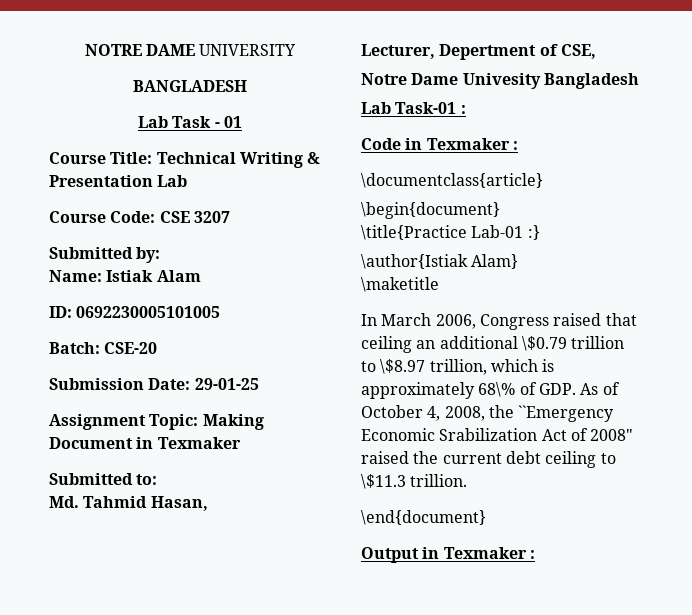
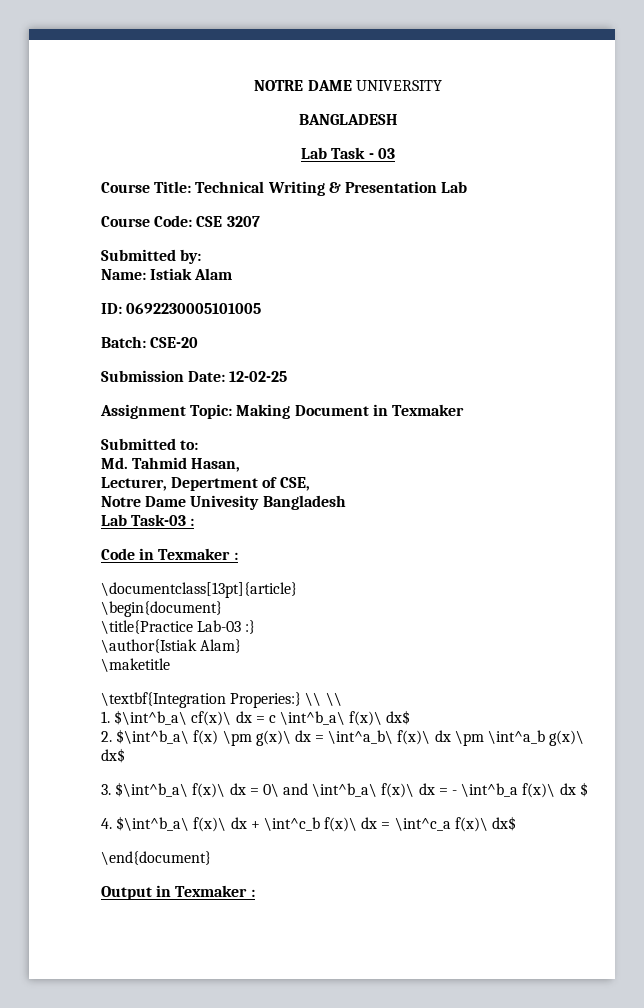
[223,116,242,128] 01 -> [377,148,395,159] 03
[194,378,259,390] 29-01-25 -> [229,371,288,382] 12-02-25
[395,102,457,114] Task-01 -> [131,514,187,526] Task-03
[361,173,543,188] \documentclass{article} -> [101,582,297,598] \documentclass[13pt]{article}
[471,225,524,238] Lab-01 -> [197,620,242,632] Lab-03
[361,313,637,330] [361,336,625,353] [361,359,555,375] [361,382,620,399] [361,405,615,422] [361,428,634,441] [361,451,616,468] [361,474,468,489] In March 2006, Congress raised that ceiling an additional \$0.79 trillion to \$8.97 trillion, which is approximately 68\% of GDP. As of October 4, 2008, the ``Emergency Economic Srabilization Act of 2008" raised the current debt ceiling to \$11.3 trillion. -> [101,692,342,708] [101,710,411,726] [101,729,585,746] [101,748,125,763] [101,782,588,798] [101,816,517,832] \textbf{Integration Properies:} \\ \\ // 1. $\int^b_a\ cf(x)\ dx = c \int^b_a\ f(x)\ dx$ // 2. $\int^b_a\ f(x) \pm g(x)\ dx = \int^a_b\ f(x)\ dx \pm \int^a_b g(x)\ dx$ // 3. $\int^b_a\ f(x)\ dx = 0\ and \int^b_a\ f(x)\ dx = - \int^b_a f(x)\ dx $ // 4. $\int^b_a\ f(x)\ dx + \int^c_b f(x)\ dx = \int^c_a f(x)\ dx$

